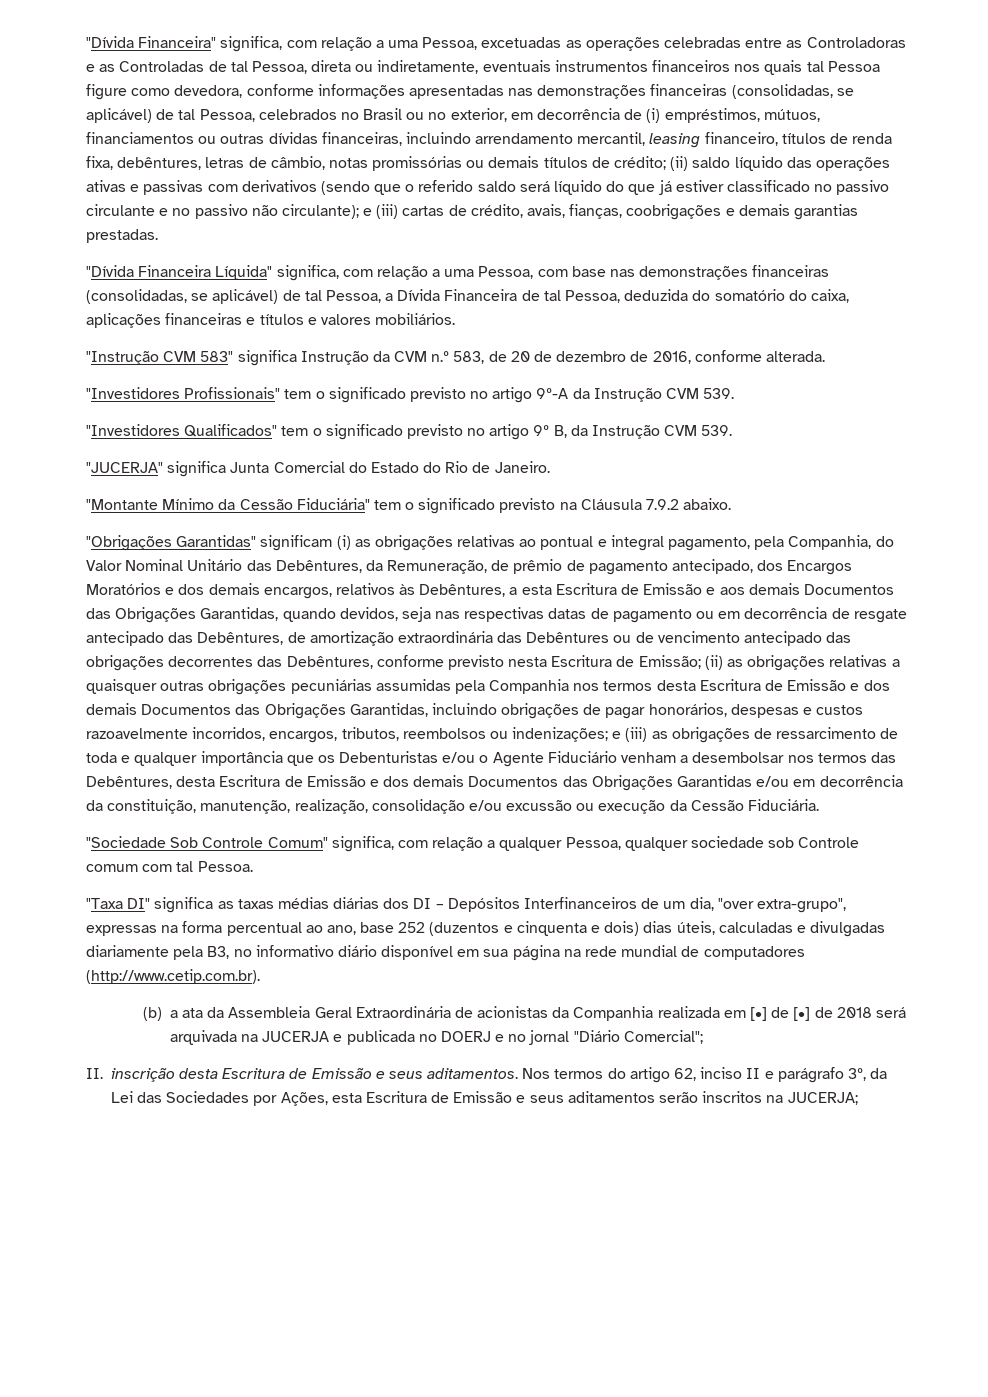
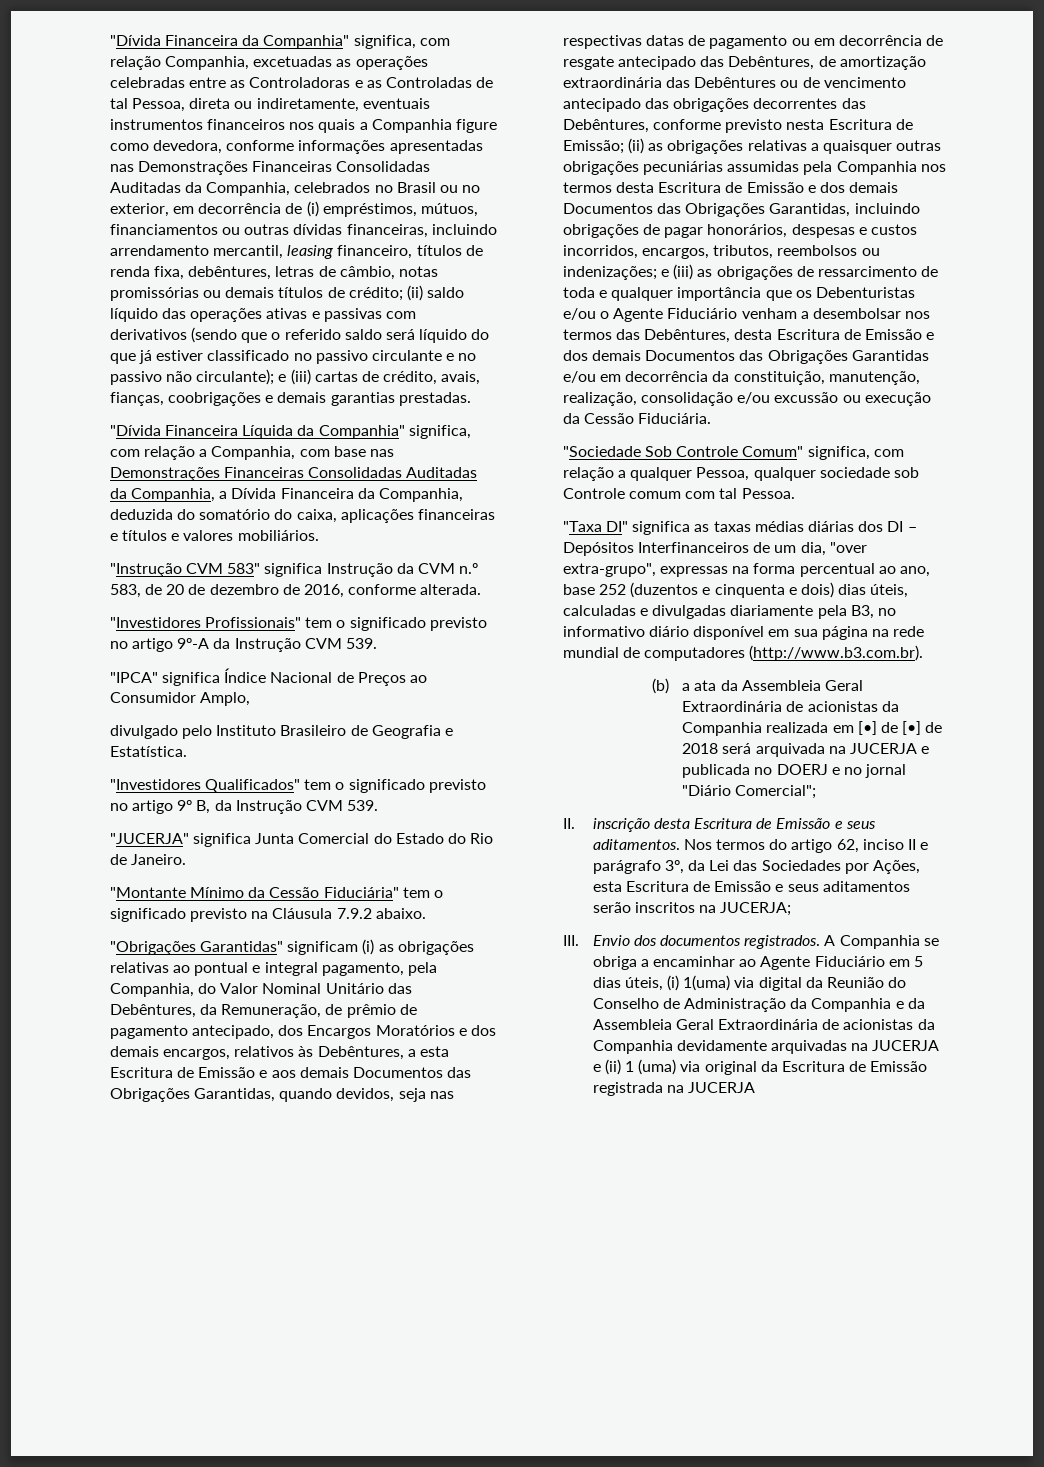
[86,36,478,52] "Dívida Financeira" significa, com relação a uma Pessoa, -> [109,35,450,49] [109,56,250,70] "Dívida Financeira da Companhia" significa, com relação Companhia,
[806,61,880,72] tal Pessoa -> [359,119,452,133] a Companhia
[537,84,854,99] [86,108,255,123] demonstrações financeiras (consolidadas, se aplicável) de tal Pessoa, -> [138,161,431,175] [109,182,291,196] Demonstrações Financeiras Consolidadas Auditadas da Companhia,
[215,265,534,281] Líquida" significa, com relação a uma Pessoa, -> [242,425,471,439] [109,446,296,460] Líquida da Companhia" significa, com relação a Companhia,
[639,265,830,280] [86,289,621,304] demonstrações financeiras (consolidadas, se aplicável) de tal Pessoa, a Dívida Financeira de tal Pessoa, -> [109,467,478,481] [109,488,463,502] Demonstrações Financeiras Consolidadas Auditadas da Companhia, a Dívida Financeira da Companhia,
(735, 393) none -> [109,668,427,686] [109,692,251,706] [109,725,453,739] [109,746,187,757] // "IPCA" significa Índice Nacional de Preços ao Consumidor Amplo, // divulgado pelo Instituto Brasileiro de Geografia e Estatística.
[86,728,189,739] razoavelmente -> (917, 229) none
[86,969,261,984] (http://www.cetip.com.br). -> [749,645,924,661] (http://www.b3.com.br).
(858, 1098) none -> [562,935,939,949] [592,956,923,970] [592,975,907,991] [592,998,925,1012] [592,1019,935,1030] [592,1040,940,1054] [592,1059,928,1075] [592,1082,756,1096] // III. Envio dos documentos registrados. A Companhia se obriga a encaminhar ao Agente Fiduciário em 5 dias úteis, (i) 1(uma) via digital da Reunião do Conselho de Administração da Companhia e da Assembleia Geral Extraordinária de acionistas da Companhia devidamente arquivadas na JUCERJA e (ii) 1 (uma) via original da Escritura de Emissão registrada na JUCERJA

